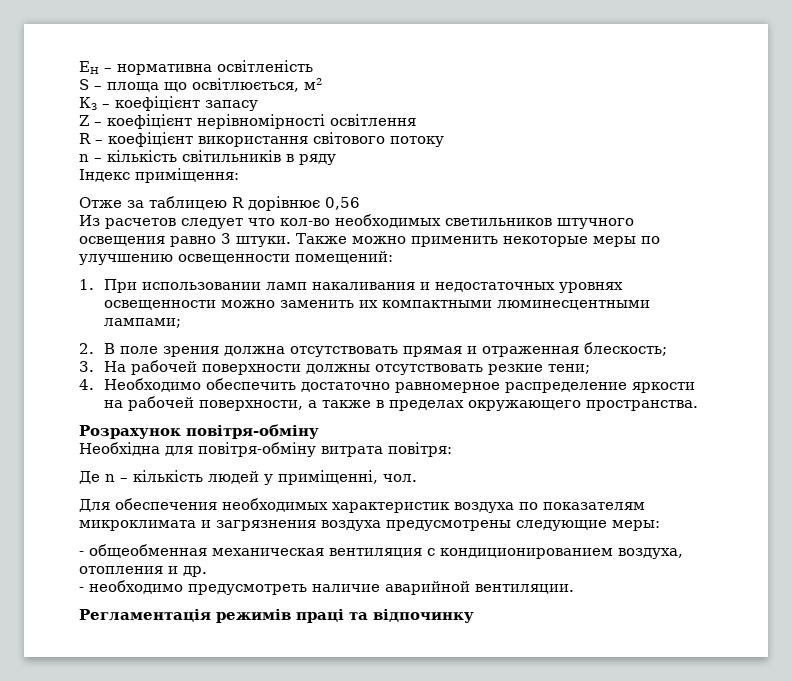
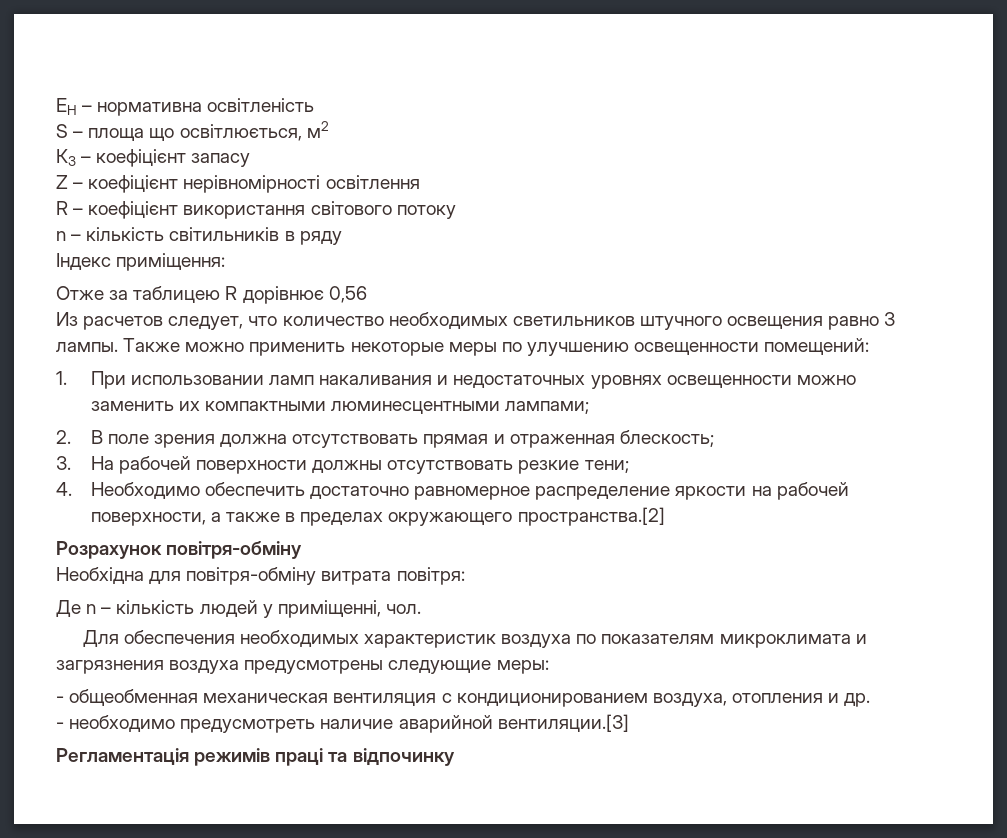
[181,218,330,229] следует что кол-во -> [168,316,384,330] следует, что количество
[236,236,291,247] штуки. -> [56,342,118,352] лампы.
[586,400,699,411] пространства. -> [517,507,665,526] пространства.[2]
[475,584,574,594] вентиляции. -> [497,714,629,732] вентиляции.[3]

